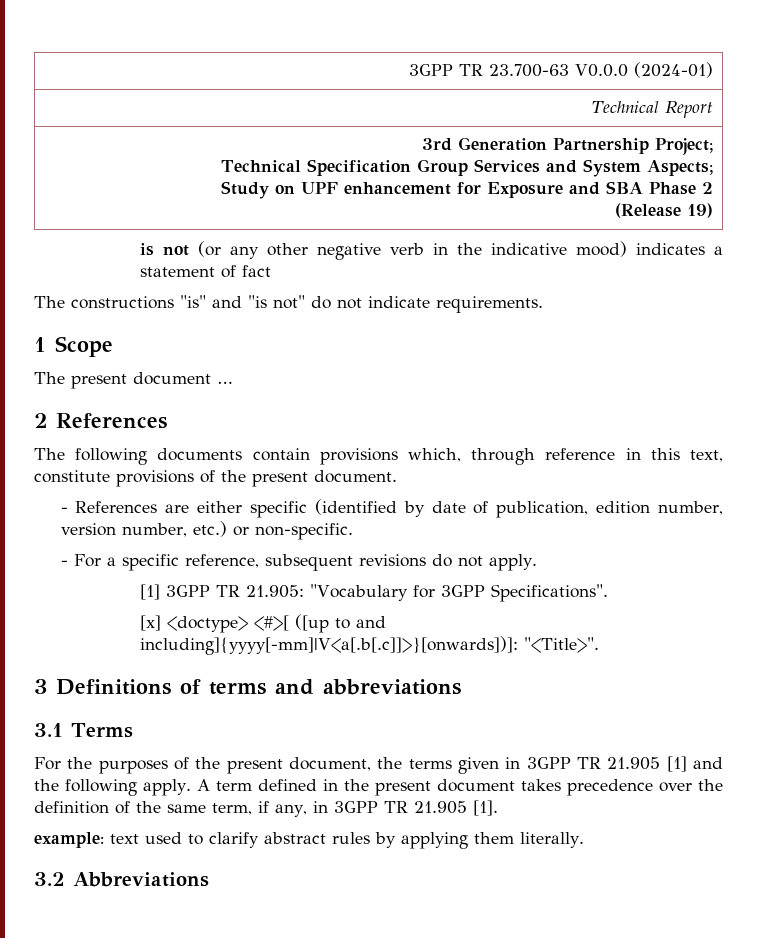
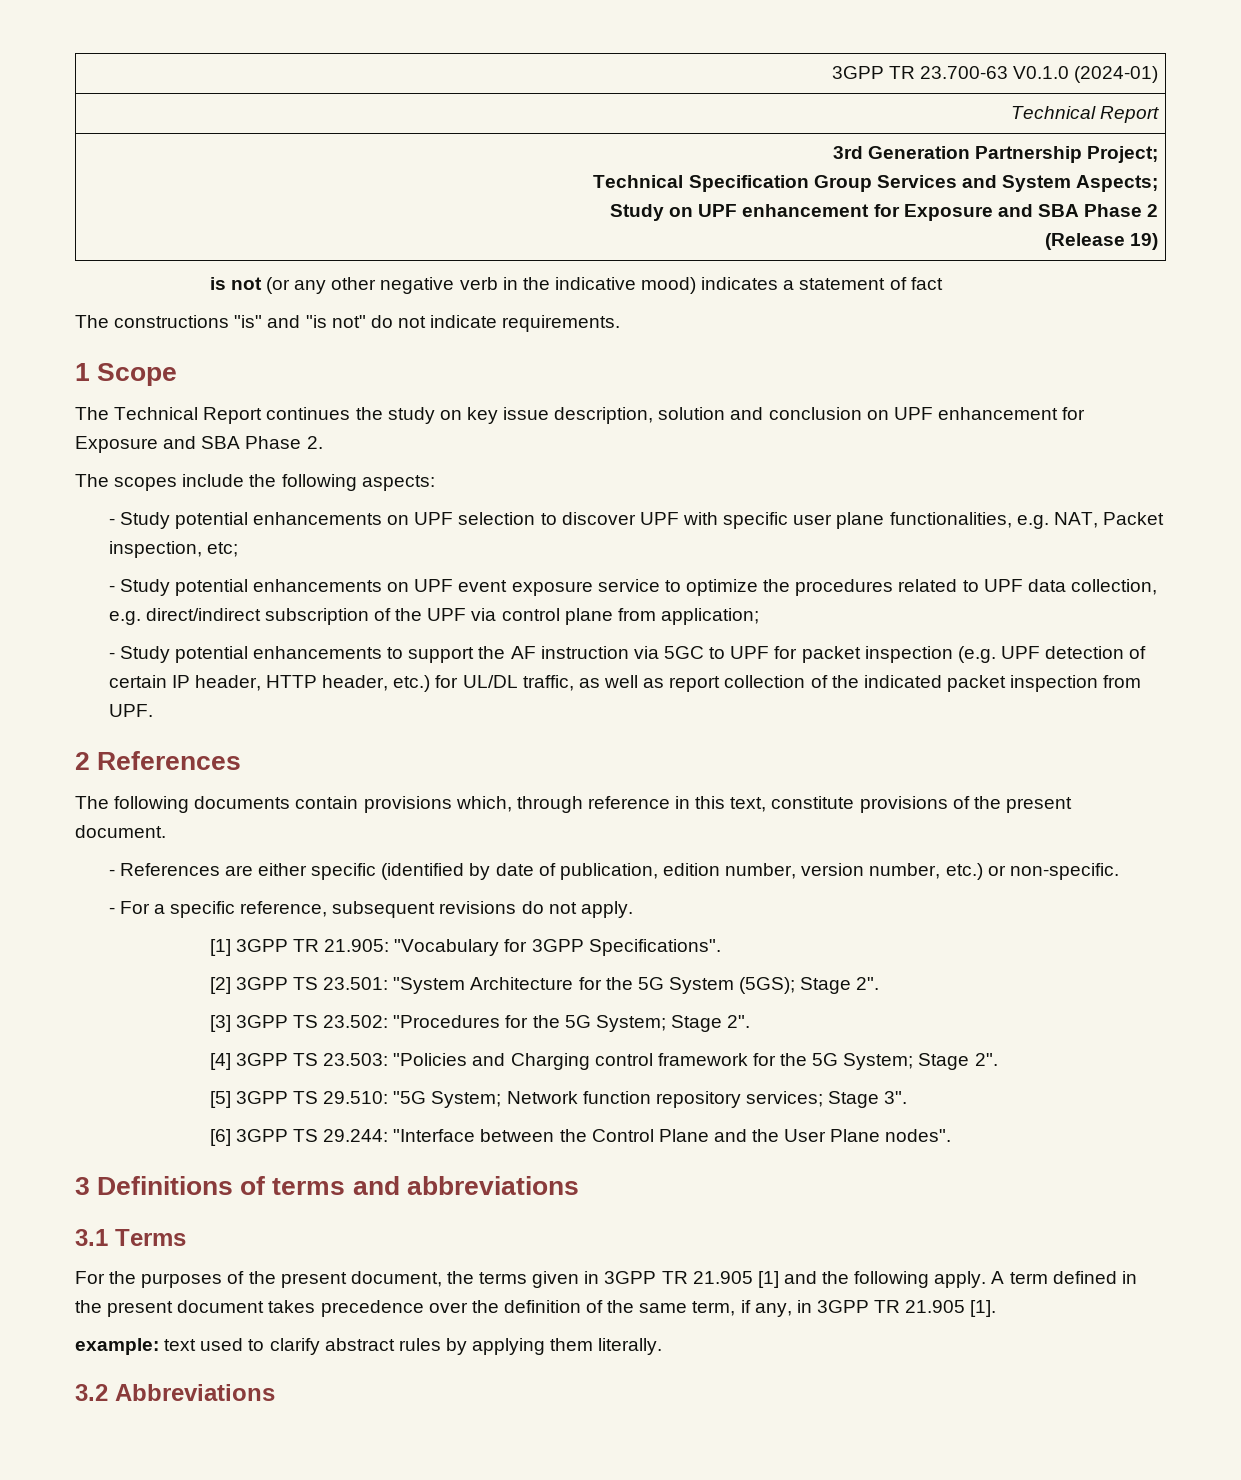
[575,64,629,77] V0.0.0 -> [1013,66,1070,79] V0.1.0
[71,372,232,389] present document … -> [114,407,1086,424] [75,436,323,453] [75,474,435,491] [108,512,1164,529] [108,541,238,558] [108,579,1157,596] [108,608,759,625] [108,646,1147,663] [108,675,1142,692] [108,704,153,717] Technical Report continues the study on key issue description, solution and conclusion on UPF enhancement for Exposure and SBA Phase 2. // The scopes include the following aspects: // - Study potential enhancements on UPF selection to discover UPF with specific user plane functionalities, e.g. NAT, Packet inspection, etc; // - Study potential enhancements on UPF event exposure service to optimize the procedures related to UPF data collection, e.g. direct/indirect subscription of the UPF via control plane from application; // - Study potential enhancements to support the AF instruction via 5GC to UPF for packet inspection (e.g. UPF detection of certain IP header, HTTP header, etc.) for UL/DL traffic, as well as report collection of the indicated packet inspection from UPF.
[140,614,387,633] [140,636,600,655] [x] <doctype> <#>[ ([up to and including]{yyyy[-mm]|V<a[.b[.c]]>}[onwards])]: "<Title>". -> [209,977,880,994] [209,1015,751,1032] [209,1053,998,1070] [209,1091,908,1108] [209,1129,952,1146] [2] 3GPP TS 23.501: "System Architecture for the 5G System (5GS); Stage 2". // [3] 3GPP TS 23.502: "Procedures for the 5G System; Stage 2". // [4] 3GPP TS 23.503: "Policies and Charging control framework for the 5G System; Stage 2". // [5] 3GPP TS 29.510: "5G System; Network function repository services; Stage 3". // [6] 3GPP TS 29.244: "Interface between the Control Plane and the User Plane nodes".

